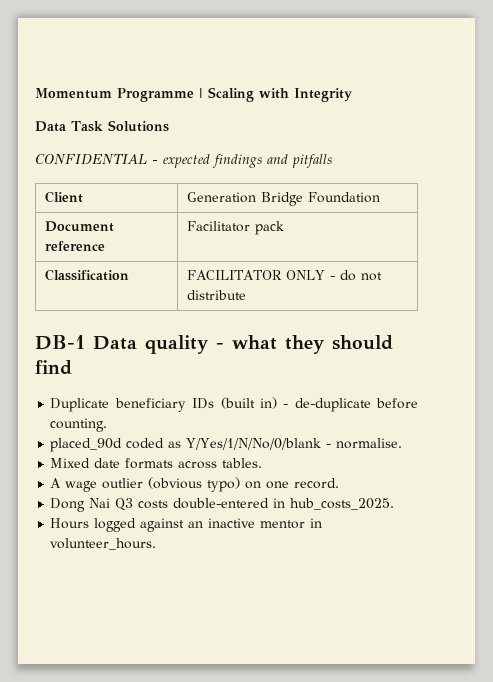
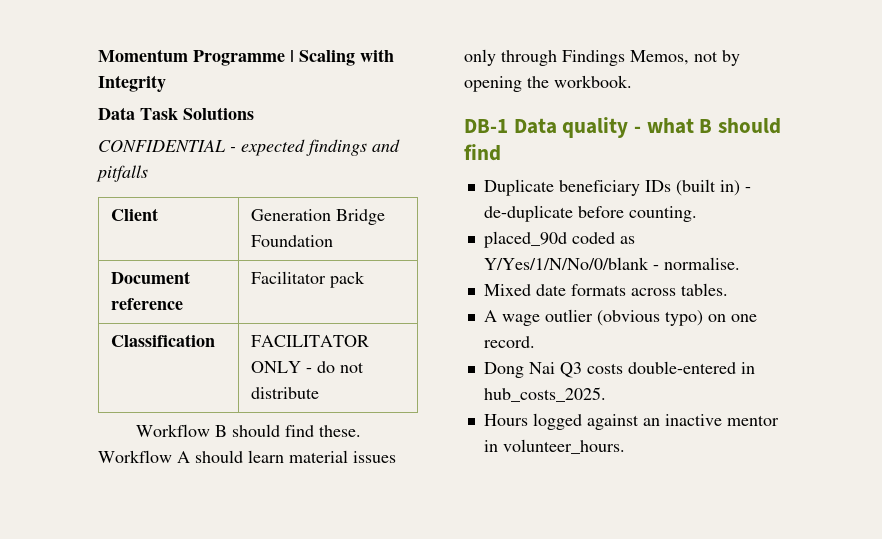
(246, 295) none -> [136,424,362,437] [98,450,396,463] [464,49,740,66] [464,75,632,92] // Workflow B should find these. Workflow A should learn material issues only through Findings Memos, not by opening the workbook.
[285,335,325,354] they -> [699,119,713,133] B

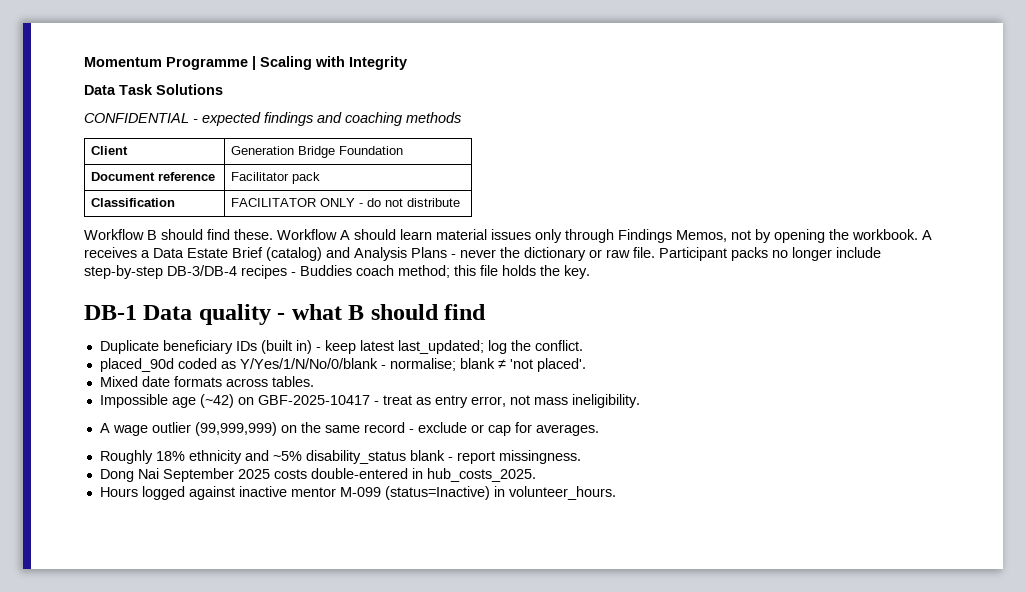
[96,165,148,182] pitfalls -> [345,112,461,126] coaching methods
(632, 81) none -> [922,230,932,240] [84,247,881,261] [84,265,590,279] A receives a Data Estate Brief (catalog) and Analysis Plans - never the dictionary or raw file. Participant packs no longer include step-by-step DB-3/DB-4 recipes - Buddies coach method; this file holds the key.
[483,205,697,222] de-duplicate before counting. -> [324,340,583,354] keep latest last_updated; log the conflict.
[663,257,740,270] normalise. -> [389,358,586,372] normalise; blank ≠ 'not placed'.
[483,309,757,326] [483,336,535,348] A wage outlier (obvious typo) on one record. -> [99,394,640,408] [99,422,599,436] [99,450,581,464] Impossible age (~42) on GBF-2025-10417 - treat as entry error, not mass ineligibility. // A wage outlier (99,999,999) on the same record - exclude or cap for averages. // Roughly 18% ethnicity and ~5% disability_status blank - report missingness.
[559,362,582,378] Q3 -> [162,468,270,482] September 2025
[642,418,660,426] an -> (235, 493) none
(779, 420) none -> [339,486,490,500] M-099 (status=Inactive)

